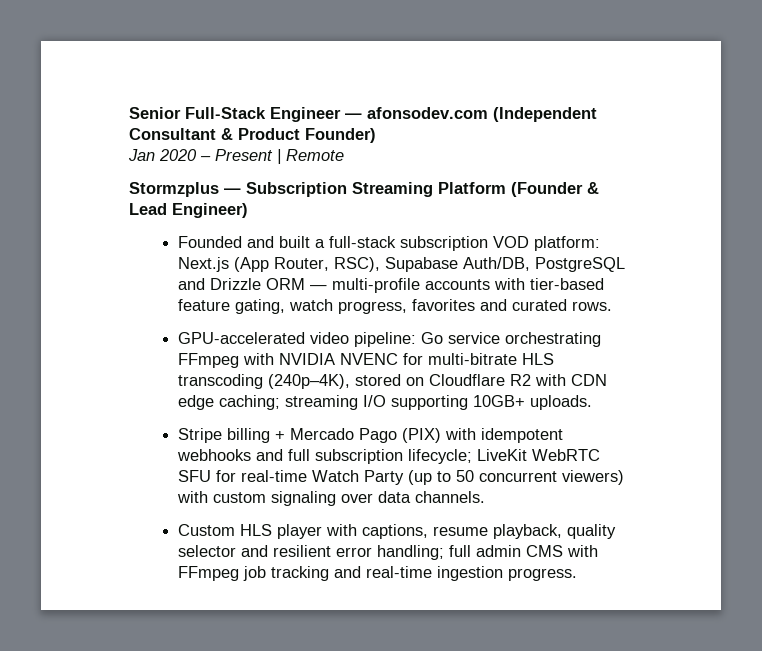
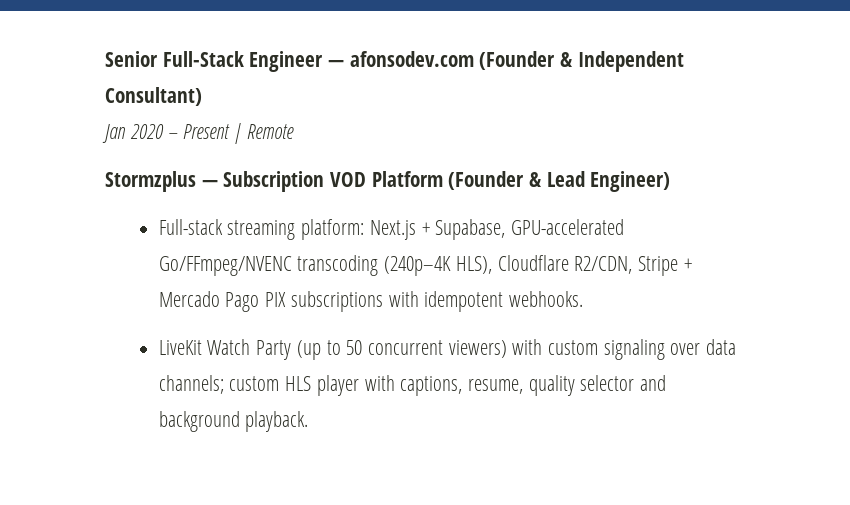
[493,107,597,122] [129,128,376,143] (Independent Consultant & Product Founder) -> [479,51,684,72] [105,87,202,106] (Founder & Independent Consultant)
[352,182,433,197] Streaming -> [330,172,367,187] VOD
[178,236,601,251] [178,257,626,272] [178,278,605,293] [178,299,613,314] [178,332,602,347] [178,353,555,368] [178,374,608,389] [178,395,593,410] [178,428,564,443] [177,449,601,464] [178,470,308,482] Founded and built a full-stack subscription VOD platform: Next.js (App Router, RSC), Supabase Auth/DB, PostgreSQL and Drizzle ORM — multi-profile accounts with tier-based feature gating, watch progress, favorites and curated rows. // GPU-accelerated video pipeline: Go service orchestrating FFmpeg with NVIDIA NVENC for multi-bitrate HLS transcoding (240p–4K), stored on Cloudflare R2 with CDN edge caching; streaming I/O supporting 10GB+ uploads. // Stripe billing + Mercado Pago (PIX) with idempotent webhooks and full subscription lifecycle; LiveKit WebRTC SFU for real-time -> [158,219,624,240] [158,255,692,276] [158,291,583,312] [158,340,202,355] Full-stack streaming platform: Next.js + Supabase, GPU-accelerated Go/FFmpeg/NVENC transcoding (240p–4K HLS), Cloudflare R2/CDN, Stripe + Mercado Pago PIX subscriptions with idempotent webhooks. // LiveKit
[415,491,486,503] [178,524,236,536] channels. // Custom -> [158,375,280,394] channels; custom
[433,524,563,539] resume playback, -> [467,379,523,394] resume,
[273,545,599,560] [178,566,578,581] resilient error handling; full admin CMS with FFmpeg job tracking and real-time ingestion progress. -> [158,411,309,432] background playback.

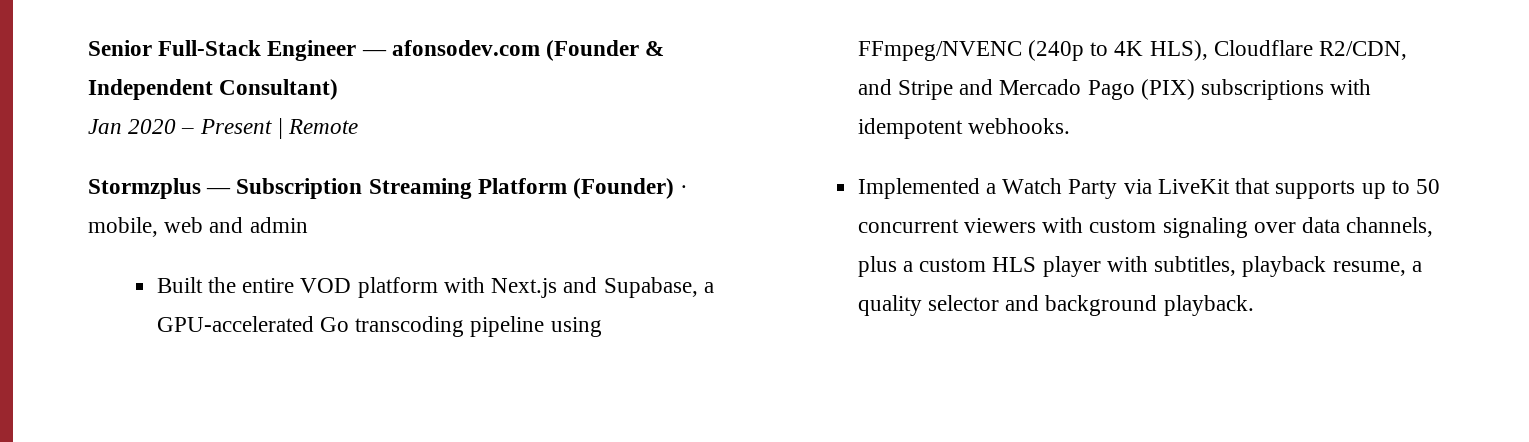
[330,171,671,192] [158,219,624,240] [158,255,692,276] VOD Platform (Founder & Lead Engineer) // Full-stack streaming platform: Next.js + Supabase, GPU-accelerated Go/FFmpeg/NVENC transcoding (240p–4K HLS), Cloudflare R2/CDN, Stripe + -> [368,178,689,199] [88,217,308,237] [156,277,714,298] [156,316,602,337] [857,40,1408,61] [857,79,994,100] Streaming Platform (Founder) · mobile, web and admin // Built the entire VOD platform with Next.js and Supabase, a GPU-accelerated Go transcoding pipeline using FFmpeg/NVENC (240p to 4K HLS), Cloudflare R2/CDN, and Stripe and
[265,292,287,307] PIX -> [1140,79,1195,100] (PIX)
[158,339,321,360] LiveKit Watch Party (up -> [857,178,1386,199] Implemented a Watch Party via LiveKit that supports up
[448,340,507,358] viewers) -> [964,218,1037,233] viewers
[158,375,224,394] channels; -> [1346,217,1434,237] [857,256,914,277] channels, plus a
[400,376,523,396] captions, resume, -> [1154,256,1422,277] subtitles, playback resume, a

